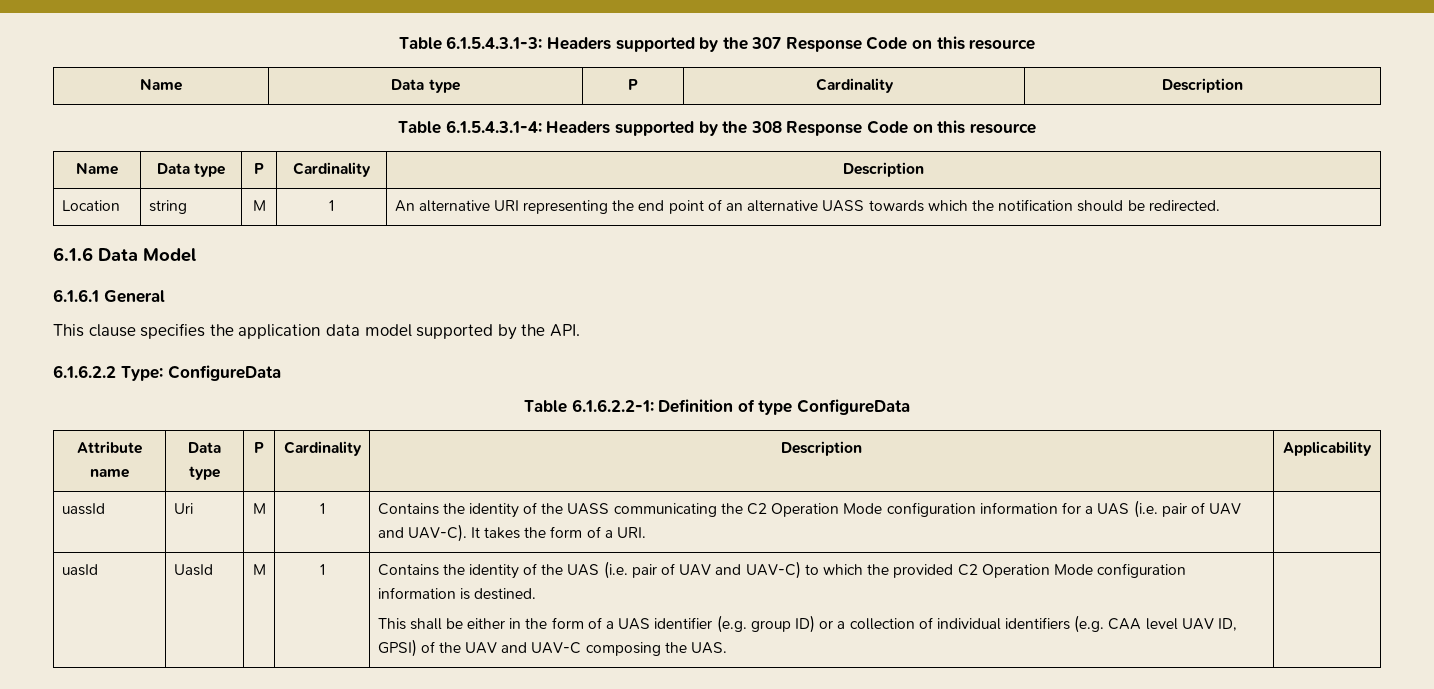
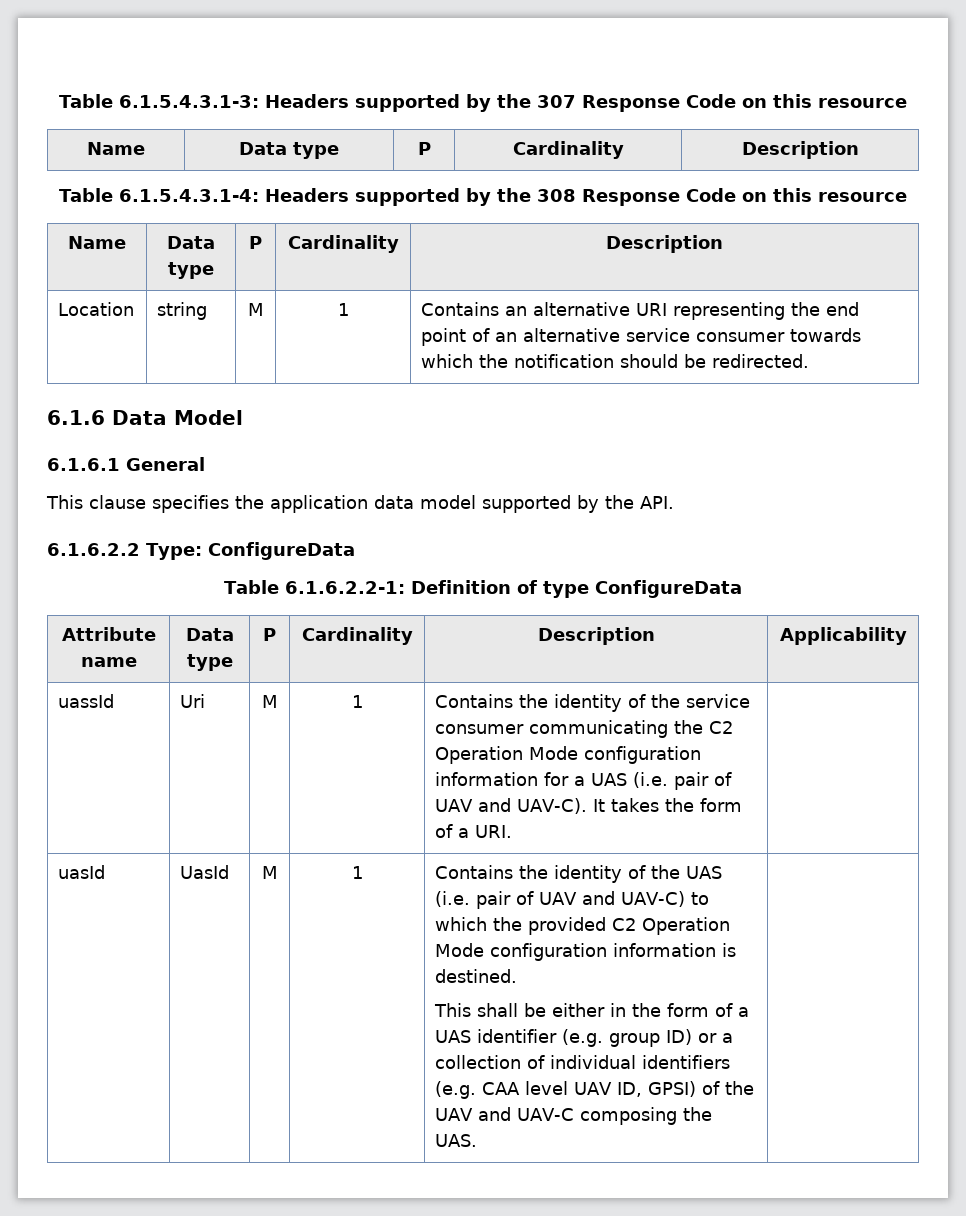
[394,200,415,212] An -> [421,302,528,316] Contains an
[822,200,865,212] UASS -> [626,328,786,342] service consumer
[567,503,610,515] UASS -> [686,694,751,708] [435,724,525,734] service consumer

